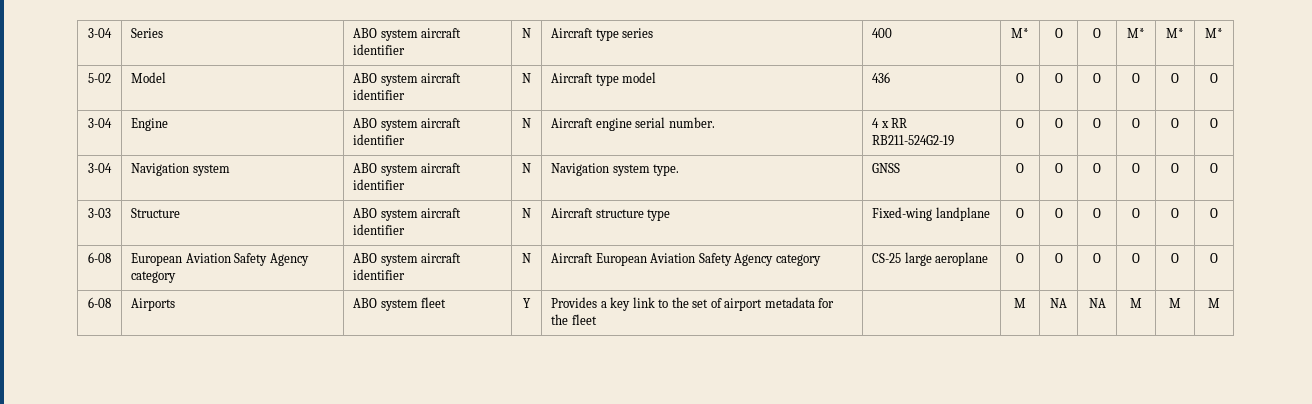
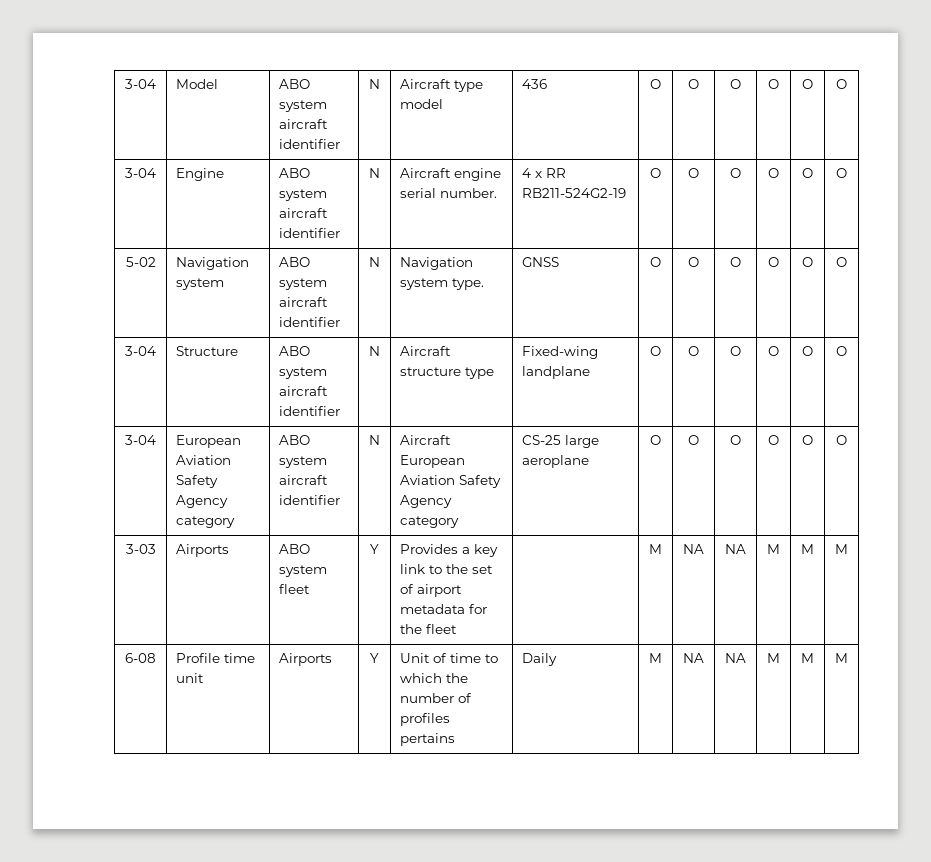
[88,28,112,38] [131,28,164,38] [353,28,462,41] [353,44,406,55] [522,28,531,38] [551,28,654,41] [872,28,893,38] [1011,28,1029,38] [1054,28,1063,38] [1093,28,1101,38] [1127,28,1145,38] [1166,28,1184,38] [1205,28,1223,38] [88,73,111,83] 3-04 | Series | ABO system aircraft identifier | N | Aircraft type series | 400 | M* | O | O | M* | M* | M* // 5-02 -> [125,79,156,89] 3-04
[88,163,112,173] 3-04 -> [125,257,156,267] 5-02
[88,208,111,218] 3-03 -> [125,346,156,356] 3-04
[88,252,111,263] 6-08 -> [125,435,156,445] 3-04
[88,297,111,308] 6-08 -> [125,544,156,554] 3-03
(1220, 303) none -> [125,653,156,663] [176,653,256,663] [176,673,205,683] [279,653,333,666] [370,653,379,663] [400,653,499,663] [400,673,469,683] [400,693,473,703] [400,713,451,726] [400,733,456,746] [522,653,558,666] [649,653,662,663] [683,653,704,663] [725,653,746,663] [767,653,780,663] [801,653,814,663] [835,653,848,663] // 6-08 | Profile time unit | Airports | Y | Unit of time to which the number of profiles pertains | Daily | M | NA | NA | M | M | M

